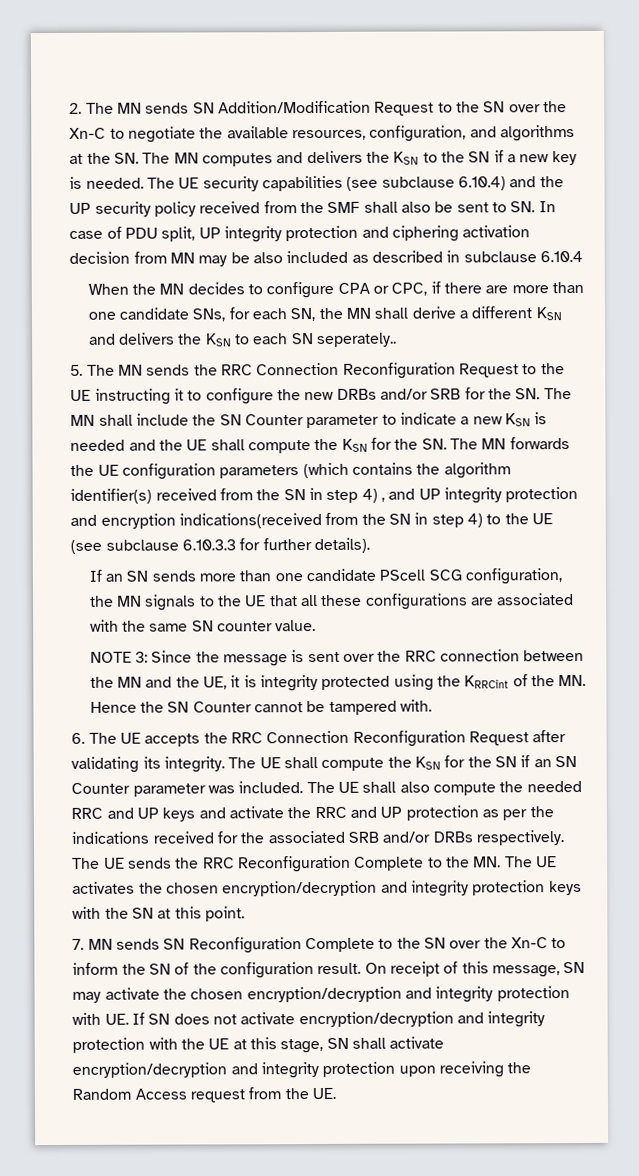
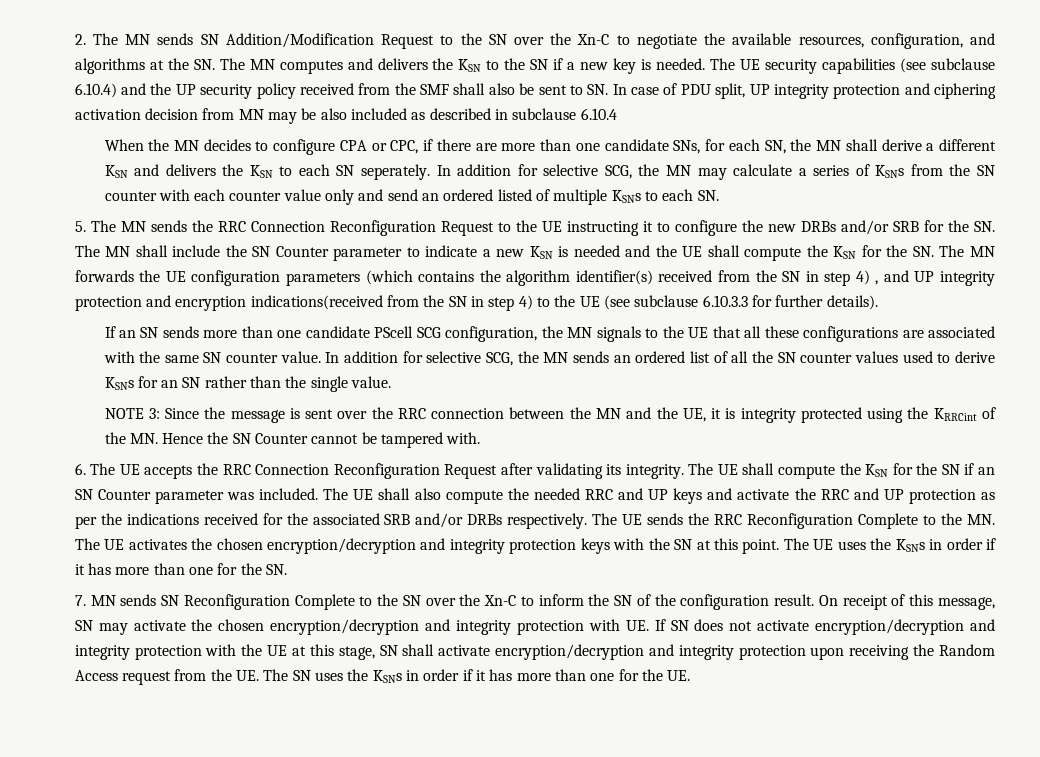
[317,332,398,348] seperately.. -> [360,164,996,180] [104,189,719,205] seperately. In addition for selective SCG, the MN may calculate a series of KSNs from the SN counter with each counter value only and send an ordered listed of multiple KSNs to each SN.
(317, 626) none -> [325,351,995,366] [104,376,392,392] In addition for selective SCG, the MN sends an ordered list of all the SN counter values used to derive KSNs for an SN rather than the single value.
(246, 914) none -> [783,538,996,552] [74,563,287,575] The UE uses the KSNs in order if it has more than one for the SN.
(337, 1093) none -> [263,669,691,683] The SN uses the KSNs in order if it has more than one for the UE.

